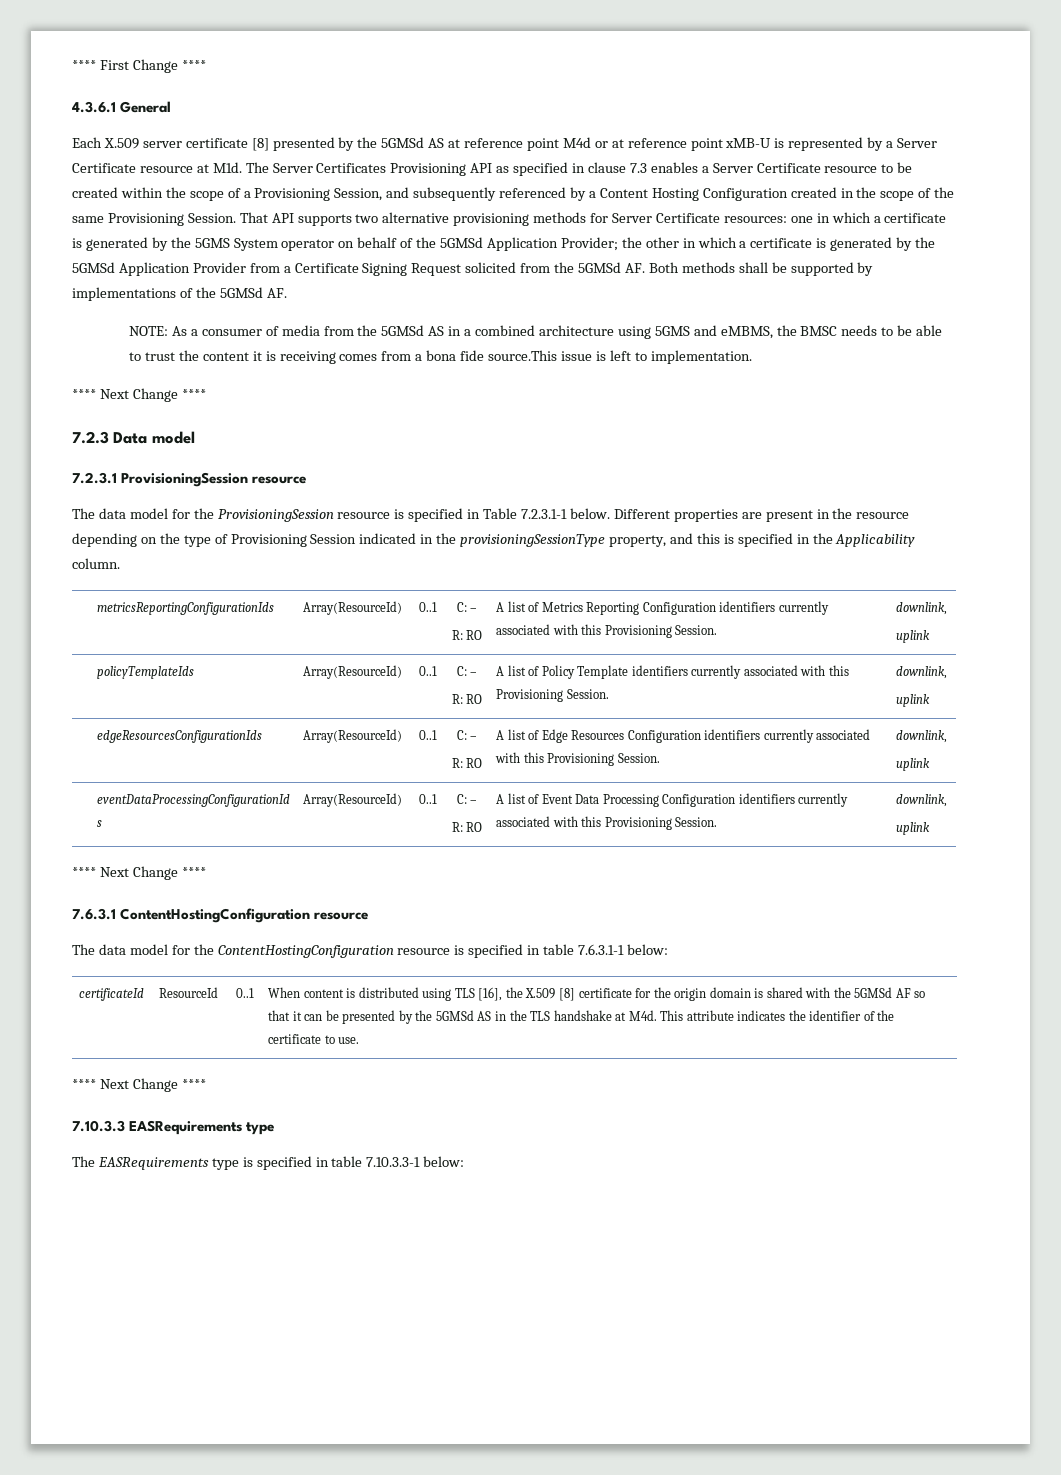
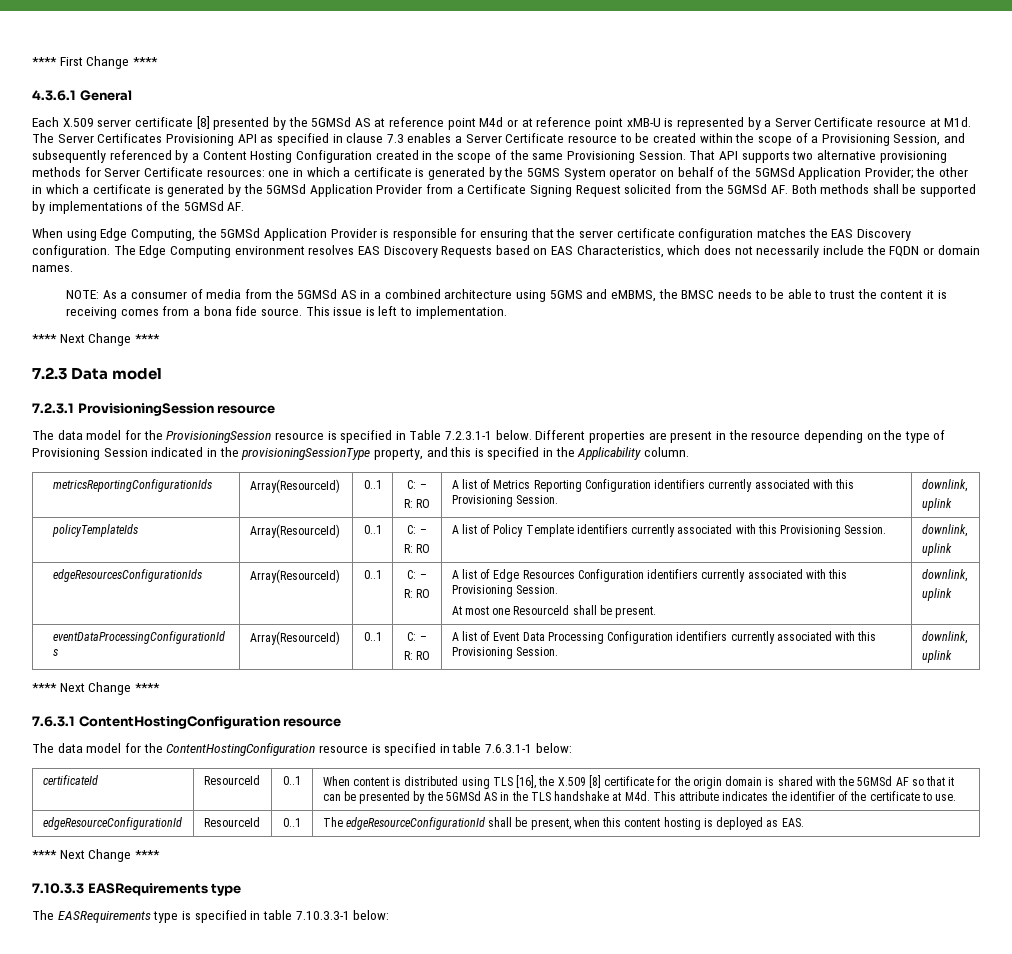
(287, 293) none -> [32,228,911,241] [32,245,980,258] [32,265,73,272] // When using Edge Computing, the 5GMSd Application Provider is responsible for ensuring that the server certificate configuration matches the EAS Discovery configuration. The Edge Computing environment resolves EAS Discovery Requests based on EAS Characteristics, which does not necessarily include the FQDN or domain names.
[488,350,558,361] source.This -> [260,306,330,316] source. This
(660, 758) none -> [451,605,657,618] // At most one ResourceId shall be present.
(360, 1040) none -> [42,817,182,830] [203,817,260,827] [283,818,301,827] [322,817,804,830] // edgeResourceConfigurationId | ResourceId | 0..1 | The edgeResourceConfigurationId shall be present, when this content hosting is deployed as EAS.

